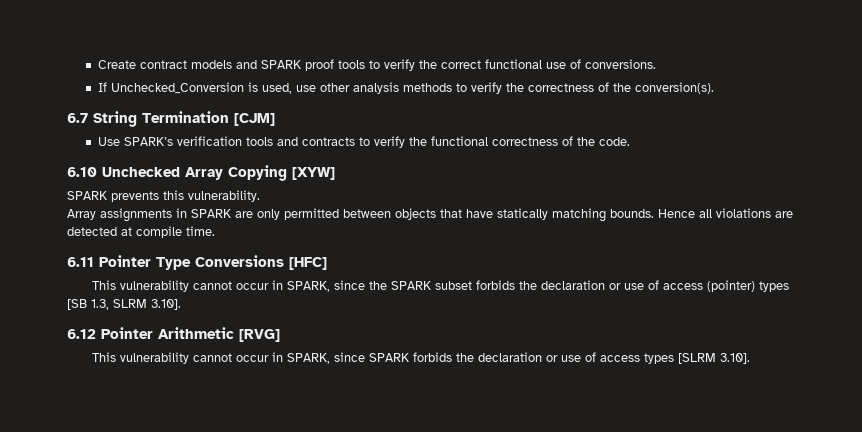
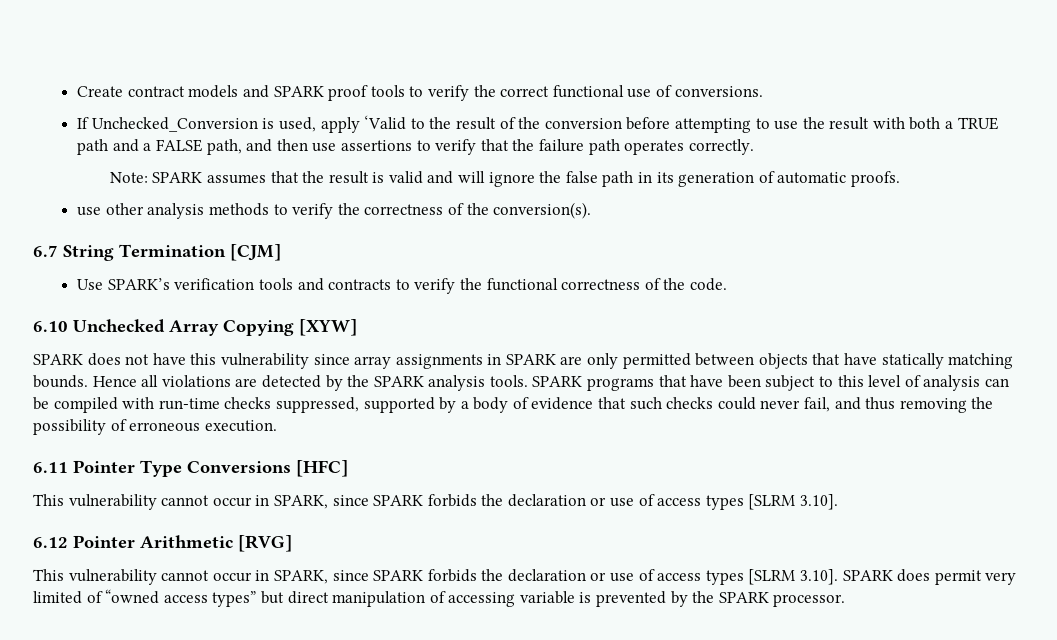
(293, 88) none -> [320,115,998,133] [77,139,754,155] [109,171,900,187] apply ‘Valid to the result of the conversion before attempting to use the result with both a TRUE path and a FALSE path, and then use assertions to verify that the failure path operates correctly. // Note: SPARK assumes that the result is valid and will ignore the false path in its generation of automatic proofs. //
[111,190,260,202] [67,209,96,220] prevents this vulnerability. // Array -> [87,353,392,369] does not have this vulnerability since array
[121,226,215,238] at compile time. -> [325,375,1009,391] [33,397,994,413] [33,419,277,435] by the SPARK analysis tools. SPARK programs that have been subject to this level of analysis can be compiled with run-time checks suppressed, supported by a body of evidence that such checks could never fail, and thus removing the possibility of erroneous execution.
[369,280,790,292] [67,299,147,310] the SPARK subset forbids the declaration or use of access (pointer) types [SB 1.3, SLRM -> [373,494,796,510] SPARK forbids the declaration or use of access types [SLRM
(751, 358) none -> [842,569,1017,585] [33,589,846,607] SPARK does permit very limited of “owned access types” but direct manipulation of accessing variable is prevented by the SPARK processor.

